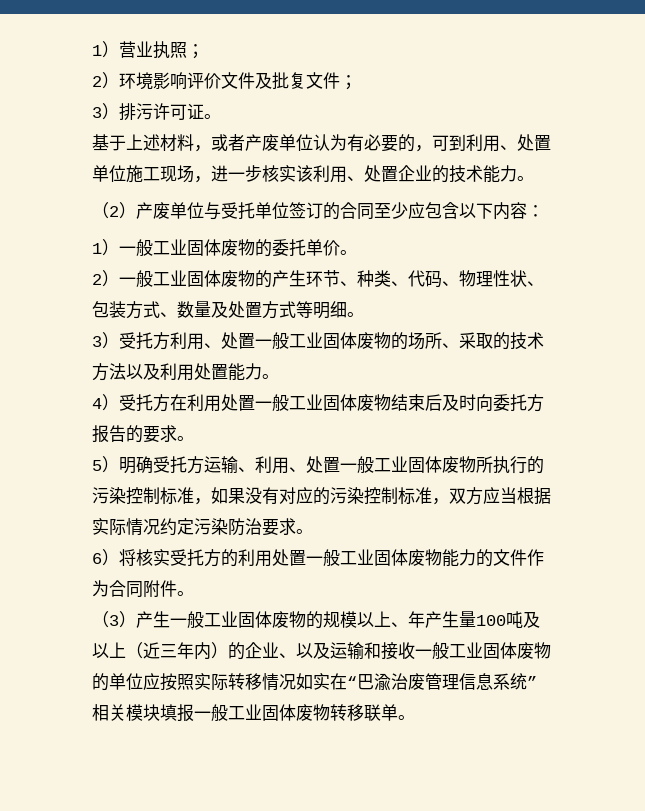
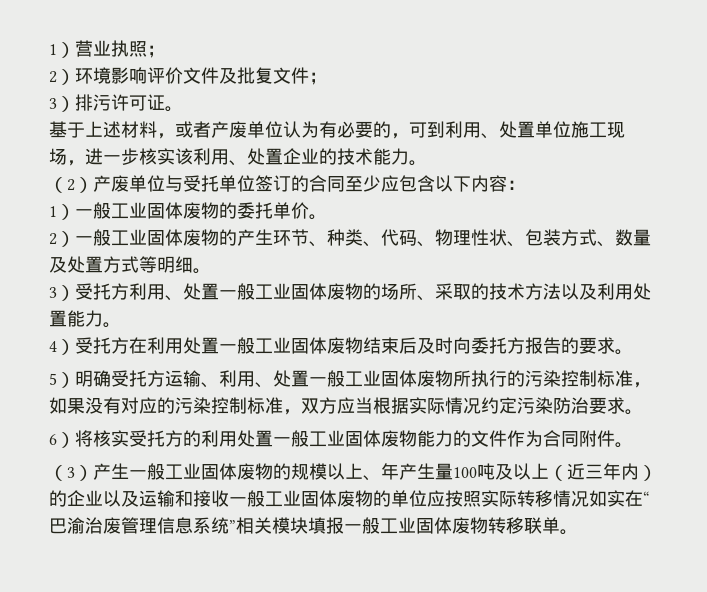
[279,653,296,658] 、 -> (103, 498) none

